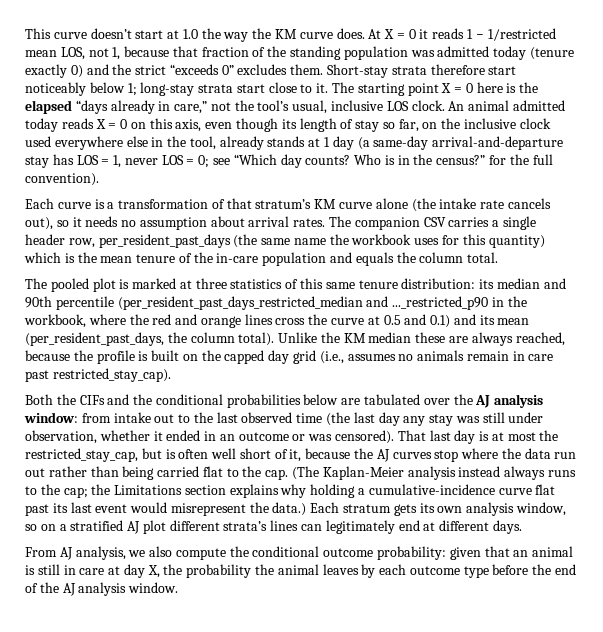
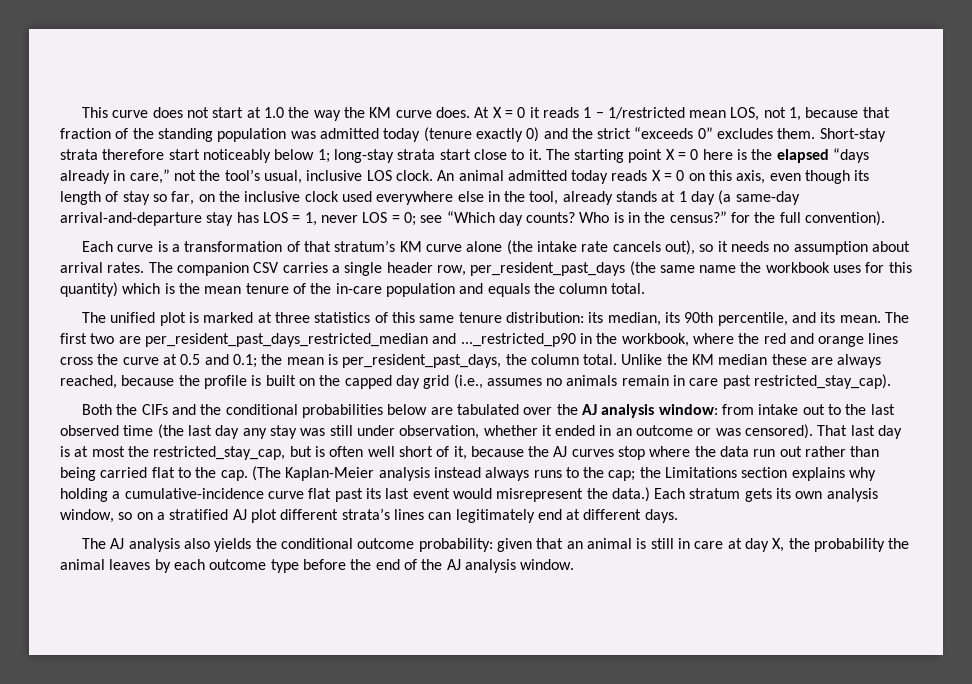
[90,28,132,39] doesn’t -> [152,107,210,118] does not
[50,278,89,292] pooled -> [110,312,156,323] unified
[496,278,566,289] [25,296,363,310] median and 90th percentile (per_resident_past_days_restricted_median -> [607,312,909,326] [60,333,428,347] median, its 90th percentile, and its mean. The first two are per_resident_past_days_restricted_median
[430,314,530,328] [25,332,275,346] 0.1) and its mean (per_resident_past_days, the column total). -> [232,354,618,368] 0.1; the mean is per_resident_past_days, the column total.
[25,546,226,560] From AJ analysis, we also compute -> [82,538,252,552] The AJ analysis also yields

